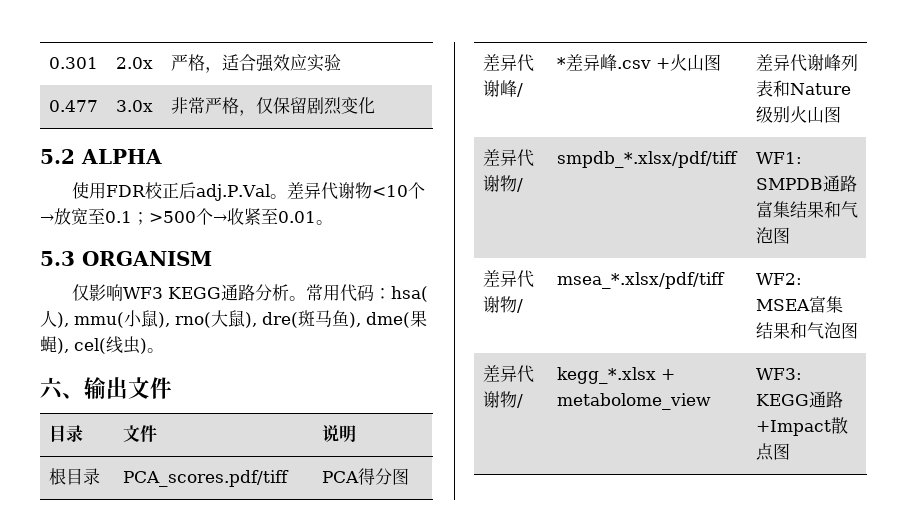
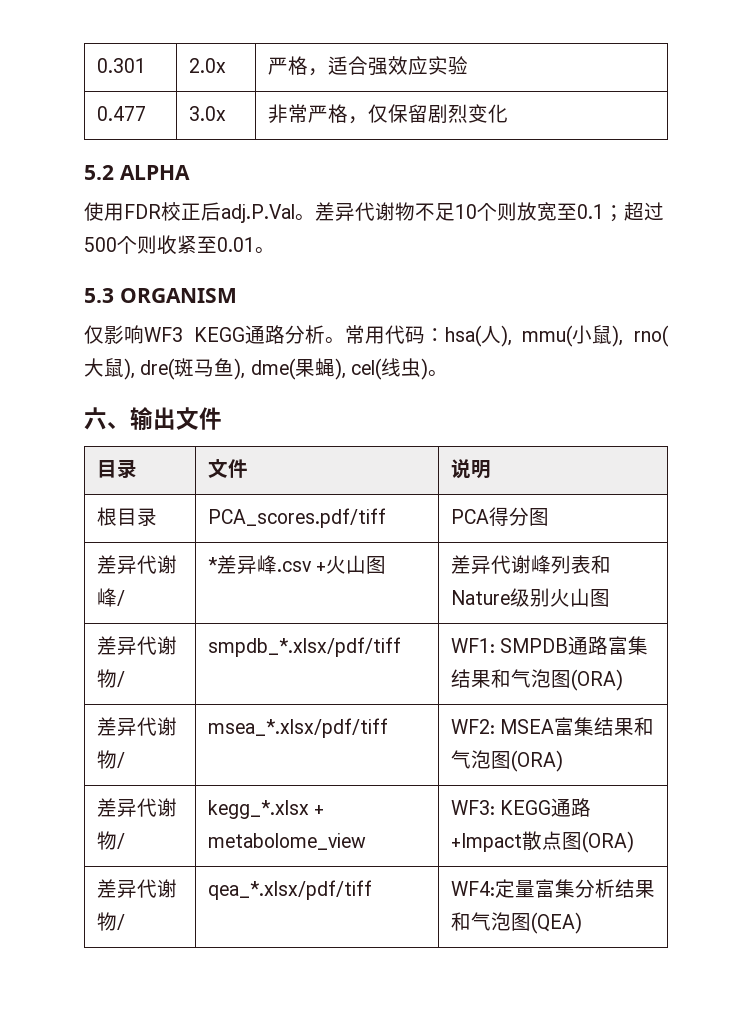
[371,182,425,199] [40,208,227,225] <10个→放宽至0.1；>500个→ -> [415,202,664,222] [84,235,157,254] 不足10个则放宽至0.1；超过500个则
(790, 235) none -> [570,669,623,691] (ORA)
(858, 330) none -> [510,750,563,772] (ORA)
(790, 451) none -> [581,831,634,853] [96,879,177,898] [96,912,125,931] [207,880,372,900] [450,879,655,898] [450,912,582,934] (ORA) // 差异代谢物/ | qea_*.xlsx/pdf/tiff | WF4:定量富集分析结果和气泡图(QEA)

